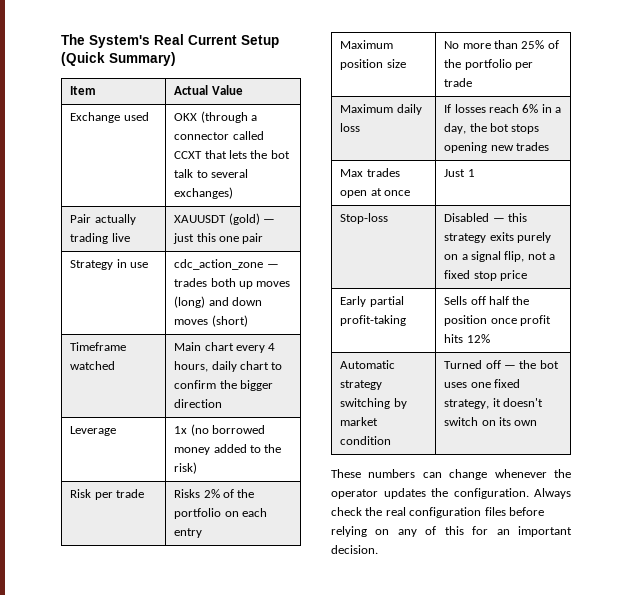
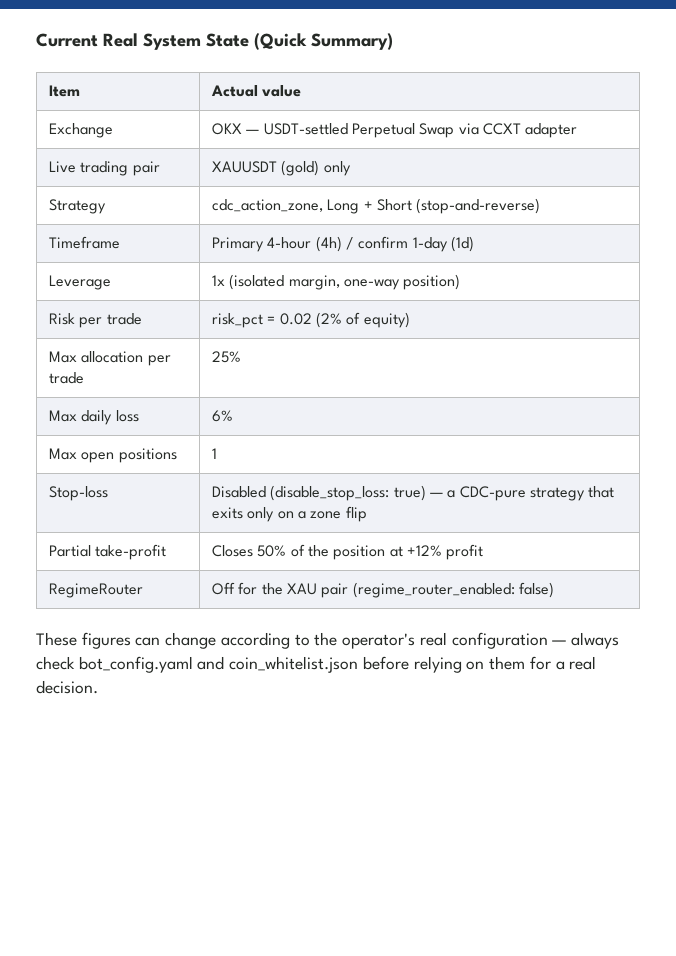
[61,34,279,48] The System's Real Current Setup -> [36,33,249,50] Current Real System State
[211,85,243,95] Value -> [262,85,302,97] value
[123,112,149,121] used -> (113, 130) none
[200,111,258,123] [174,131,264,140] [174,150,290,159] [174,169,249,178] [174,187,234,199] [70,214,136,225] [70,233,130,244] [174,213,276,225] [173,233,264,244] [70,259,149,270] [174,259,279,270] [174,278,291,289] [174,296,263,308] [174,315,248,327] [70,342,127,351] [70,361,116,370] [174,342,276,353] [174,361,283,372] [174,380,274,391] [174,399,223,408] [70,426,117,436] [174,424,266,436] [174,444,282,455] [174,462,198,474] [70,489,145,500] [174,489,255,498] [174,508,268,519] [174,528,203,538] [340,40,394,49] [340,59,406,70] [444,40,559,49] [444,59,534,70] [444,78,473,87] [340,104,394,113] (through a connector called CCXT that lets the bot talk to several exchanges) // Pair actually trading live | XAUUSDT (gold) — just this one pair // Strategy in use | cdc_action_zone — trades both up moves (long) and down moves (short) // Timeframe watched | Main chart every 4 hours, daily chart to confirm the bigger direction // Leverage | 1x (no borrowed money added to the risk) // Risk per trade | Risks 2% of the portfolio on each entry // Maximum position size | No more than 25% of the portfolio per trade // Maximum -> [246,123,578,138] [48,161,160,176] [211,160,351,176] [48,199,106,214] [211,198,541,214] [48,236,120,249] [211,236,474,252] [48,275,111,290] [211,274,461,290] [48,313,142,328] [211,312,410,328] [48,351,171,366] [48,372,84,384] [211,351,241,363] [48,410,77,422] — USDT-settled Perpetual Swap via CCXT adapter // Live trading pair | XAUUSDT (gold) only // Strategy | cdc_action_zone, Long + Short (stop-and-reverse) // Timeframe | Primary 4-hour (4h) / confirm 1-day (1d) // Leverage | 1x (isolated margin, one-way position) // Risk per trade | risk_pct = 0.02 (2% of equity) // Max allocation per trade | 25% // Max
[444,104,562,113] [444,123,540,134] [444,142,550,153] [340,168,400,177] [340,188,411,198] [444,169,475,177] [340,213,389,224] [444,213,528,222] [444,232,552,243] [444,251,556,262] [444,270,528,281] [340,296,404,307] [340,315,407,326] [444,296,530,305] [444,315,552,326] [444,334,490,343] [340,360,396,369] [340,380,383,390] [340,398,407,409] [340,417,379,426] [340,436,392,445] [444,360,559,369] [444,379,521,388] [444,398,544,409] [444,417,538,426] If losses reach 6% in a day, the bot stops opening new trades // Max trades open at once | Just 1 // Stop-loss | Disabled — this strategy exits purely on a signal flip, not a fixed stop price // Early partial profit-taking | Sells off half the position once profit hits 12% // Automatic strategy switching by market condition | Turned off — the bot uses one fixed strategy, it doesn't switch on its own -> [211,410,233,422] [48,448,177,463] [211,448,217,459] [48,486,108,501] [211,485,615,501] [211,506,367,522] [48,544,167,560] [211,544,484,560] [48,583,143,598] [211,582,554,598] 6% // Max open positions | 1 // Stop-loss | Disabled (disable_stop_loss: true) — a CDC-pure strategy that exits only on a zone flip // Partial take-profit | Closes 50% of the position at +12% profit // RegimeRouter | Off for the XAU pair (regime_router_enabled: false)
[368,469,416,478] numbers -> [81,632,131,649] figures
[494,469,571,478] [331,488,571,499] [331,507,544,518] [331,526,572,537] whenever the operator updates the configuration. Always check the real configuration files before relying on any of this for an important -> [220,632,619,649] [36,656,597,673] according to the operator's real configuration — always check bot_config.yaml and coin_whitelist.json before relying on them for a real

